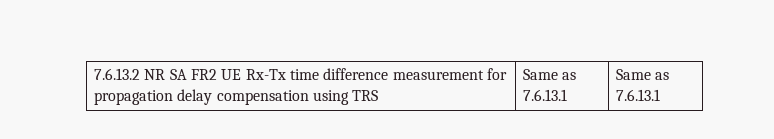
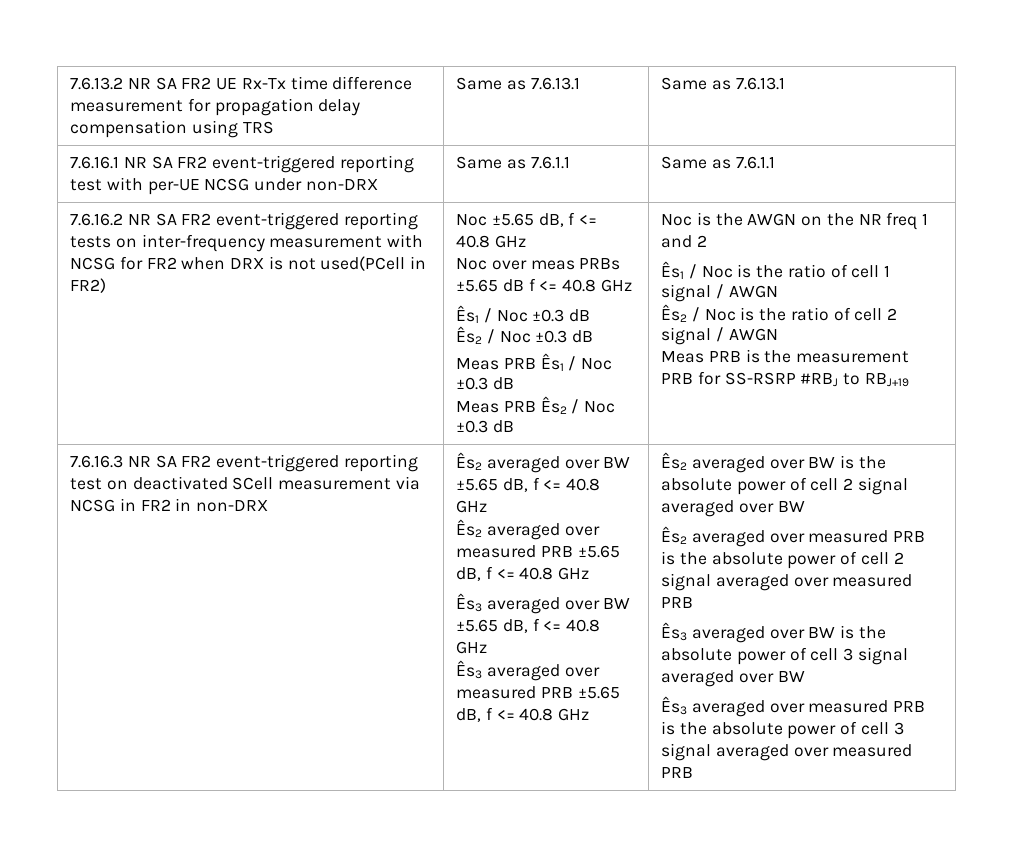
(661, 95) none -> [70,155,414,173] [70,177,378,195] [456,156,570,169] [661,156,775,169] [70,212,418,230] [70,234,424,252] [70,256,427,271] [70,278,107,293] [456,212,598,227] [456,235,527,248] [456,258,621,270] [456,278,632,292] [456,305,591,323] [456,326,594,344] [456,353,613,371] [456,377,515,390] [456,396,616,414] [456,420,515,433] [661,212,929,230] [661,235,708,248] [661,261,891,279] [661,284,778,302] [661,304,898,322] [661,327,778,345] [661,349,910,363] [661,371,909,387] [70,454,418,472] [70,476,420,490] [70,498,269,512] [456,452,631,473] [456,477,601,492] [456,500,488,513] [456,519,600,540] [456,545,620,558] [456,566,590,581] [456,593,631,614] [456,618,601,633] [456,641,488,654] [456,660,600,681] [456,686,620,699] [456,707,590,722] [661,452,886,473] [661,477,908,495] [661,500,805,517] [661,526,926,547] [661,551,904,569] [661,573,913,591] [661,597,694,608] [661,622,886,643] [661,647,908,665] [661,670,805,687] [661,696,926,717] [661,721,904,739] [661,743,913,761] [661,767,694,778] // 7.6.16.1 NR SA FR2 event-triggered reporting test with per-UE NCSG under non-DRX | Same as 7.6.1.1 | Same as 7.6.1.1 // 7.6.16.2 NR SA FR2 event-triggered reporting tests on inter-frequency measurement with NCSG for FR2 when DRX is not used(PCell in FR2) | Noc ±5.65 dB, f <= 40.8 GHz // Noc over meas PRBs ±5.65 dB f <= 40.8 GHz // Ês1 / Noc ±0.3 dB // Ês2 / Noc ±0.3 dB // Meas PRB Ês1 / Noc ±0.3 dB // Meas PRB Ês2 / Noc ±0.3 dB | Noc is the AWGN on the NR freq 1 and 2 // Ês1 / Noc is the ratio of cell 1 signal / AWGN // Ês2 / Noc is the ratio of cell 2 signal / AWGN // Meas PRB is the measurement PRB for SS-RSRP #RBJ to RBJ+19 // 7.6.16.3 NR SA FR2 event-triggered reporting test on deactivated SCell measurement via NCSG in FR2 in non-DRX | Ês2 averaged over BW ±5.65 dB, f <= 40.8 GHz // Ês2 averaged over measured PRB ±5.65 dB, f <= 40.8 GHz // Ês3 averaged over BW ±5.65 dB, f <= 40.8 GHz // Ês3 averaged over measured PRB ±5.65 dB, f <= 40.8 GHz | Ês2 averaged over BW is the absolute power of cell 2 signal averaged over BW // Ês2 averaged over measured PRB is the absolute power of cell 2 signal averaged over measured PRB // Ês3 averaged over BW is the absolute power of cell 3 signal averaged over BW // Ês3 averaged over measured PRB is the absolute power of cell 3 signal averaged over measured PRB

